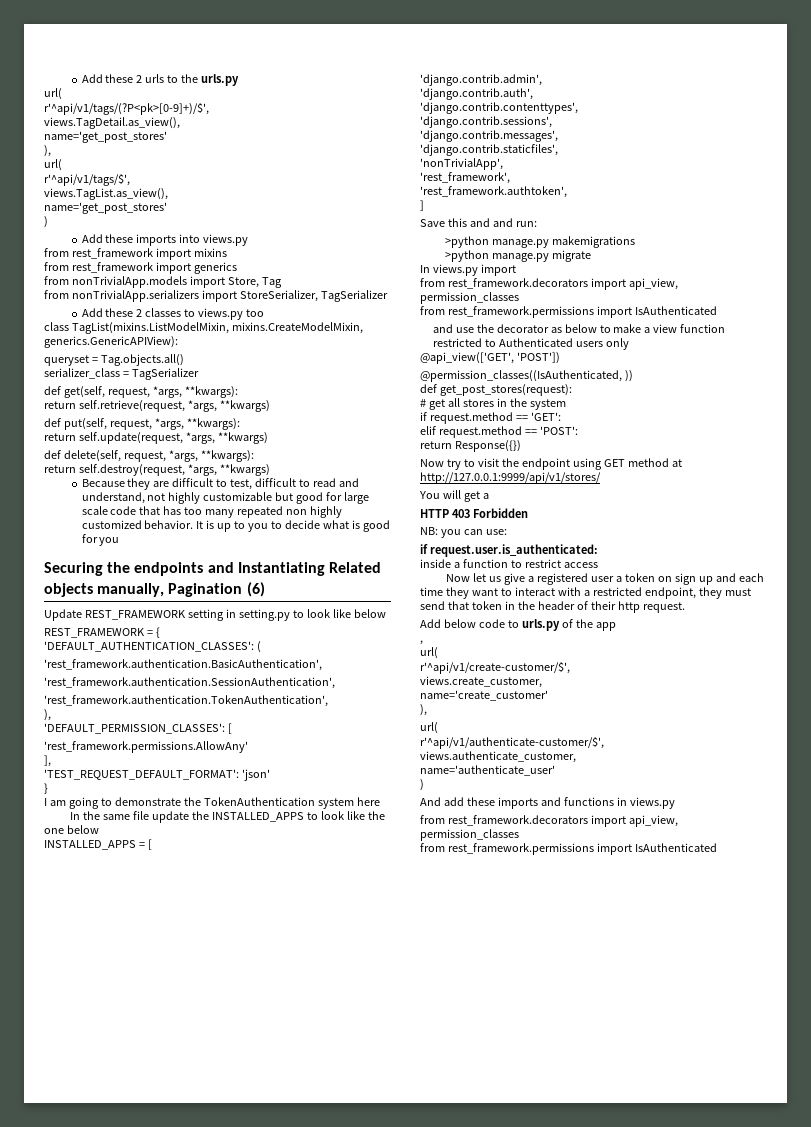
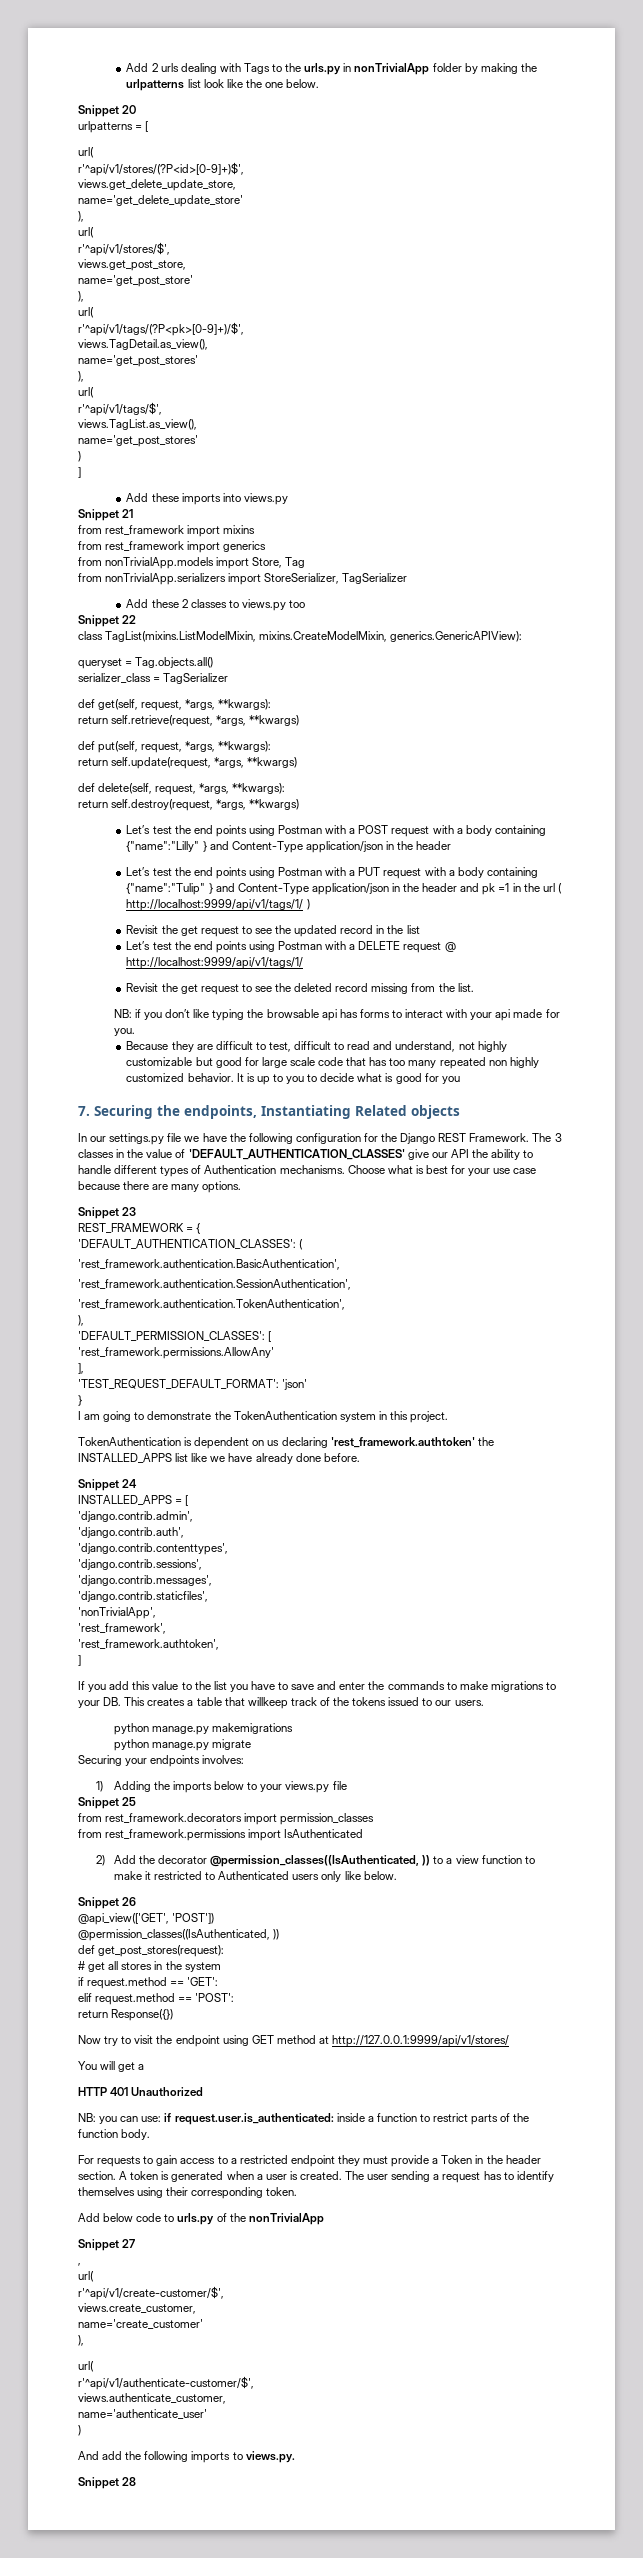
[81,74,134,83] Add these -> [126,63,149,72] Add
(165, 78) none -> [180,63,270,74] dealing with Tags
(240, 80) none -> [343,63,537,75] [126,79,320,91] [78,105,137,117] [78,121,149,133] [78,147,94,158] [78,162,244,176] [78,179,236,191] [78,195,243,207] [78,211,84,222] [78,227,94,238] [78,242,170,256] [78,259,186,271] [78,275,193,287] [78,291,84,302] in nonTrivialApp folder by making the urlpatterns list look like the one below. // Snippet 20 // urlpatterns = [ // url( // r'^api/v1/stores/(?P<id>[0-9]+)$', // views.get_delete_update_store, // name='get_delete_update_store' // ), // url( // r'^api/v1/stores/$', // views.get_post_store, // name='get_post_store' // ),
(48, 222) none -> [78,467,81,478] // ]
(249, 240) none -> [78,509,134,521] // Snippet 21
(265, 313) none -> [78,615,137,627] // Snippet 22
(270, 470) none -> [126,825,546,837] [126,841,452,853] [126,867,538,879] [126,883,562,895] [126,899,310,911] [126,925,420,937] [126,941,456,953] [126,957,304,969] [126,983,474,995] [113,1009,560,1021] [113,1028,135,1036] // Let’s test the end points using Postman with a POST request with a body containing {"name":"Lilly" } and Content-Type application/json in the header // Let’s test the end points using Postman with a PUT request with a body containing {"name":"Tulip" } and Content-Type application/json in the header and pk =1 in the url ( http://localhost:9999/api/v1/tags/1/ ) // Revisit the get request to see the updated record in the list // Let’s test the end points using Postman with a DELETE request @ http://localhost:9999/api/v1/tags/1/ // Revisit the get request to see the deleted record missing from the list. // NB: if you don’t like typing the browsable api has forms to interact with your api made for you.
(120, 541) none -> [78,1106,90,1116] 7.
[134,562,234,576] endpoints and -> [184,1105,257,1119] endpoints,
[97,582,265,597] [44,609,386,621] manually, Pagination (6) // Update REST_FRAMEWORK setting in setting.py to look like below -> [78,1133,562,1145] [78,1149,534,1160] [78,1165,537,1177] [78,1181,242,1193] [78,1207,137,1219] // In our settings.py file we have the following configuration for the Django REST Framework. The 3 classes in the value of 'DEFAULT_AUTHENTICATION_CLASSES' give our API the ability to handle different types of Authentication mechanisms. Choose what is best for your use case because there are many options. // Snippet 23
[356,797,380,806] [69,811,385,823] [44,825,99,834] here // In the same file update the INSTALLED_APPS to look like the one below -> [378,1411,449,1423] [78,1437,494,1449] [78,1453,360,1464] [78,1479,138,1491] in this project. // TokenAuthentication is dependent on us declaring 'rest_framework.authtoken' the INSTALLED_APPS list like we have already done before. // Snippet 24
[420,218,537,227] [445,236,490,248] Save this and and run: // >python -> [78,1681,556,1692] [78,1697,484,1709] [113,1723,149,1735] If you add this value to the list you have to save and enter the commands to make migrations to your DB. This creates a table that willkeep track of the tokens issued to our users. // python
[445,250,490,262] >python -> [113,1739,149,1751] python
[420,264,516,276] [420,278,678,290] In views.py import // from rest_framework.decorators import api_view, -> [78,1755,245,1767] [95,1781,347,1793] [78,1797,137,1809] [78,1813,278,1825] Securing your endpoints involves: // 1) Adding the imports below to your views.py file // Snippet 25 // from rest_framework.decorators import
[432,324,726,333] and use the decorator as below to make a view function -> [95,1855,535,1867] [113,1871,151,1880] 2) Add the decorator @permission_classes((IsAuthenticated, )) to a view function to make it
(629, 344) none -> [344,1871,397,1880] [78,1897,137,1909] like below. // Snippet 26
[451,508,528,518] 403 Forbidden -> [110,2087,204,2096] 401 Unauthorized
(507, 532) // -> (162, 2119) none
(598, 550) // -> (334, 2119) none
[563,562,598,568] [445,573,764,585] [420,587,581,599] access // Now let us give a registered user a token on sign up and each time they want to interact with -> [471,2113,530,2125] [78,2129,151,2140] [78,2155,228,2167] parts of the function body. // For requests to gain access to
[644,587,696,599] endpoint, -> [290,2155,335,2167] endpoint
[420,601,685,613] send that token in the header of their http request. -> [391,2155,541,2167] [78,2171,554,2183] [78,2187,298,2199] provide a Token in the header section. A token is generated when a user is created. The user sending a request has to identify themselves using their corresponding token.
[595,622,616,631] app -> [248,2213,324,2225] [78,2239,136,2251] nonTrivialApp // Snippet 27
[466,797,675,809] [420,815,678,827] [420,829,519,841] [420,843,717,855] these imports and functions in views.py // from rest_framework.decorators import api_view, permission_classes // from rest_framework.permissions import IsAuthenticated -> [125,2451,295,2463] [78,2477,137,2489] the following imports to views.py. // Snippet 28

